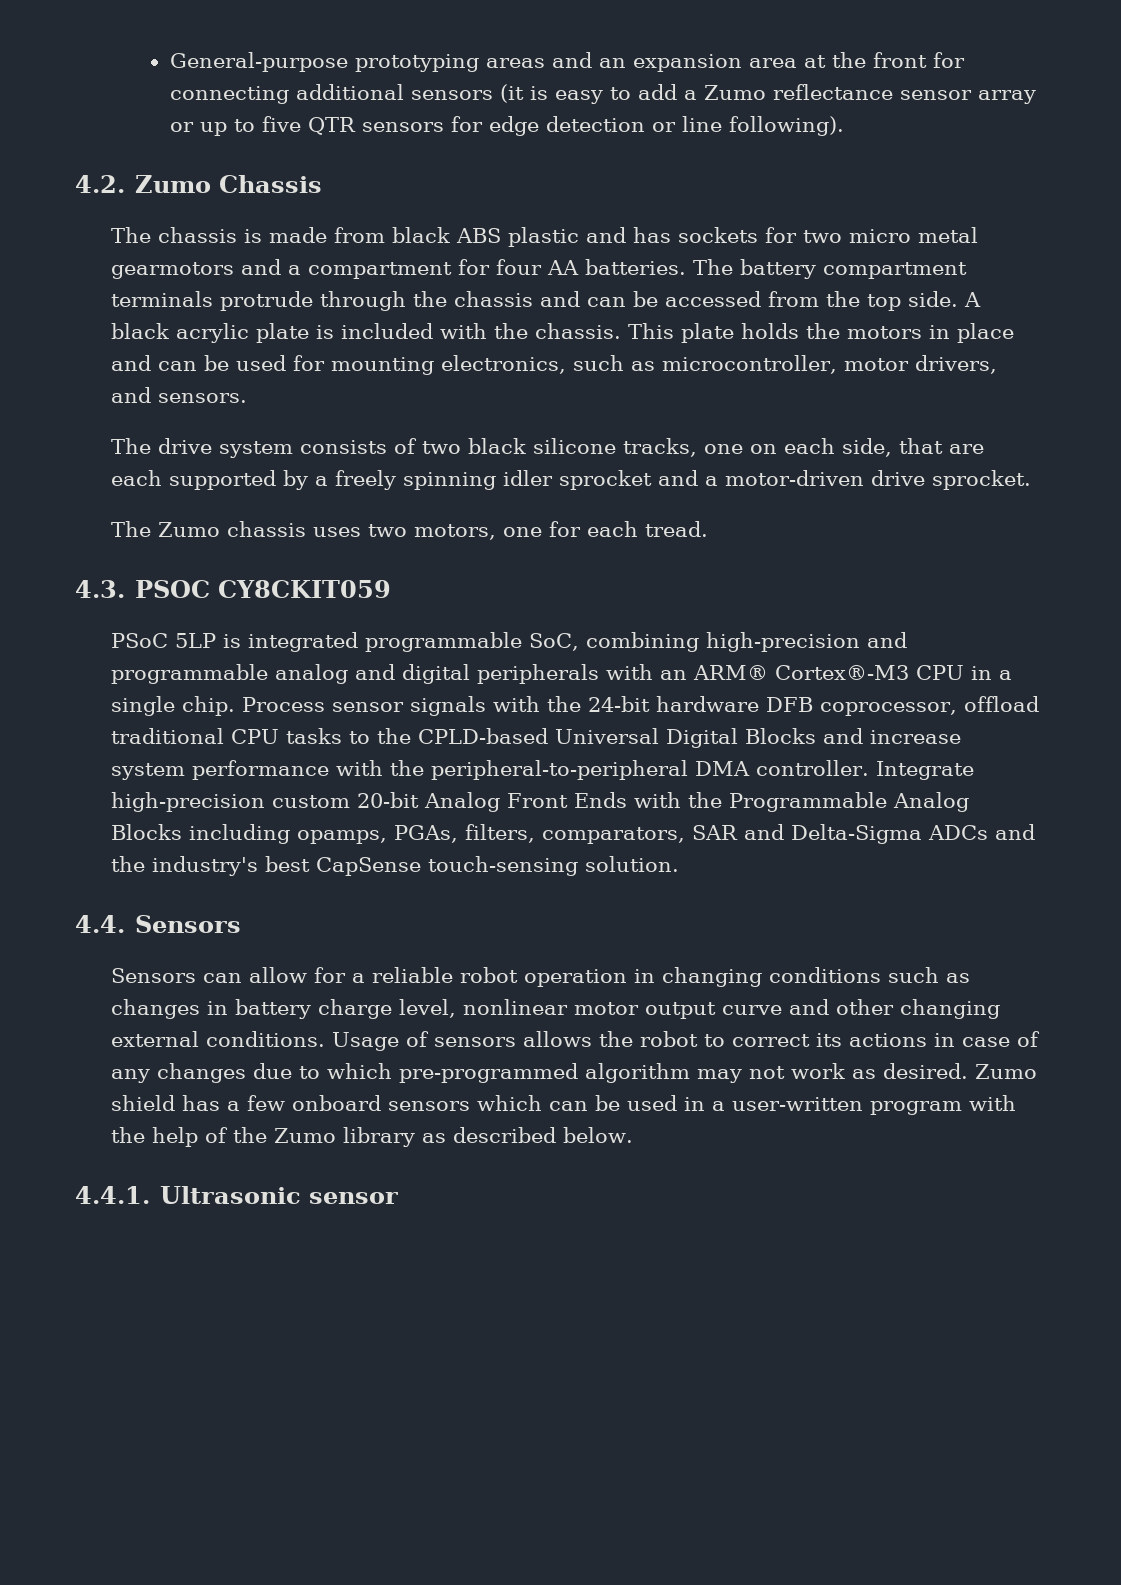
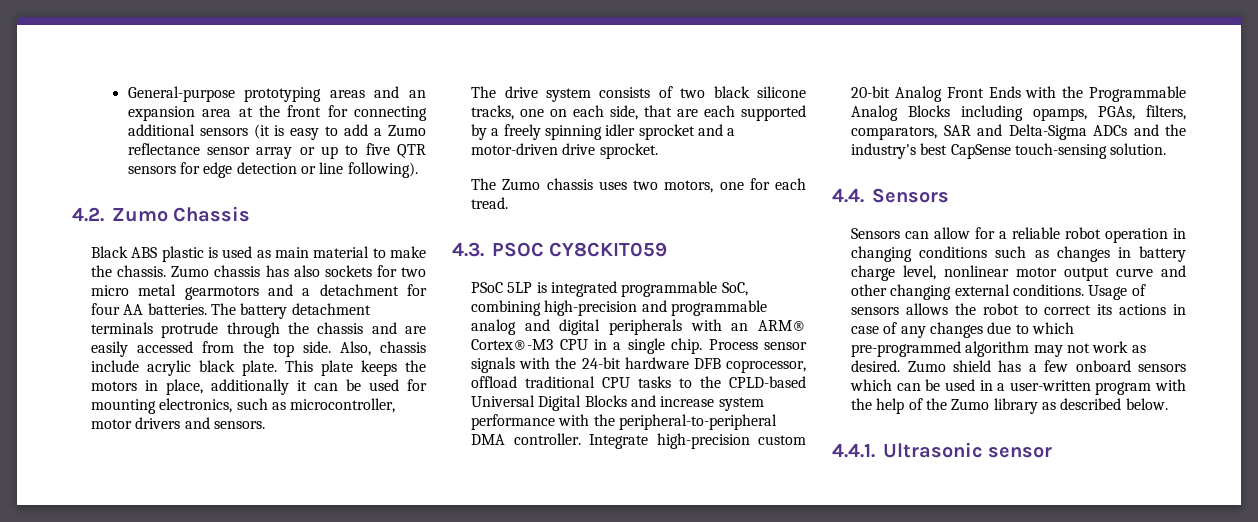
[110,227,671,247] The chassis is made from black ABS plastic and has -> [91,246,426,262] [91,265,320,277] Black ABS plastic is used as main material to make the chassis. Zumo chassis has also
[307,262,452,279] compartment -> [319,284,399,296] detachment
[822,262,967,279] compartment -> [291,303,371,315] detachment
[586,291,658,307] can be -> [405,326,426,334] [91,341,129,357] are easily
[963,292,981,307] [110,323,621,343] A black acrylic plate is included with the chassis. -> [340,341,426,356] [91,360,278,376] Also, chassis include acrylic black plate.
[740,323,799,339] holds -> [361,360,398,376] keeps
[956,323,1014,343] [110,355,151,371] place and -> [166,379,308,395] place, additionally it
[914,355,997,374] drivers, -> [135,417,181,429] drivers

